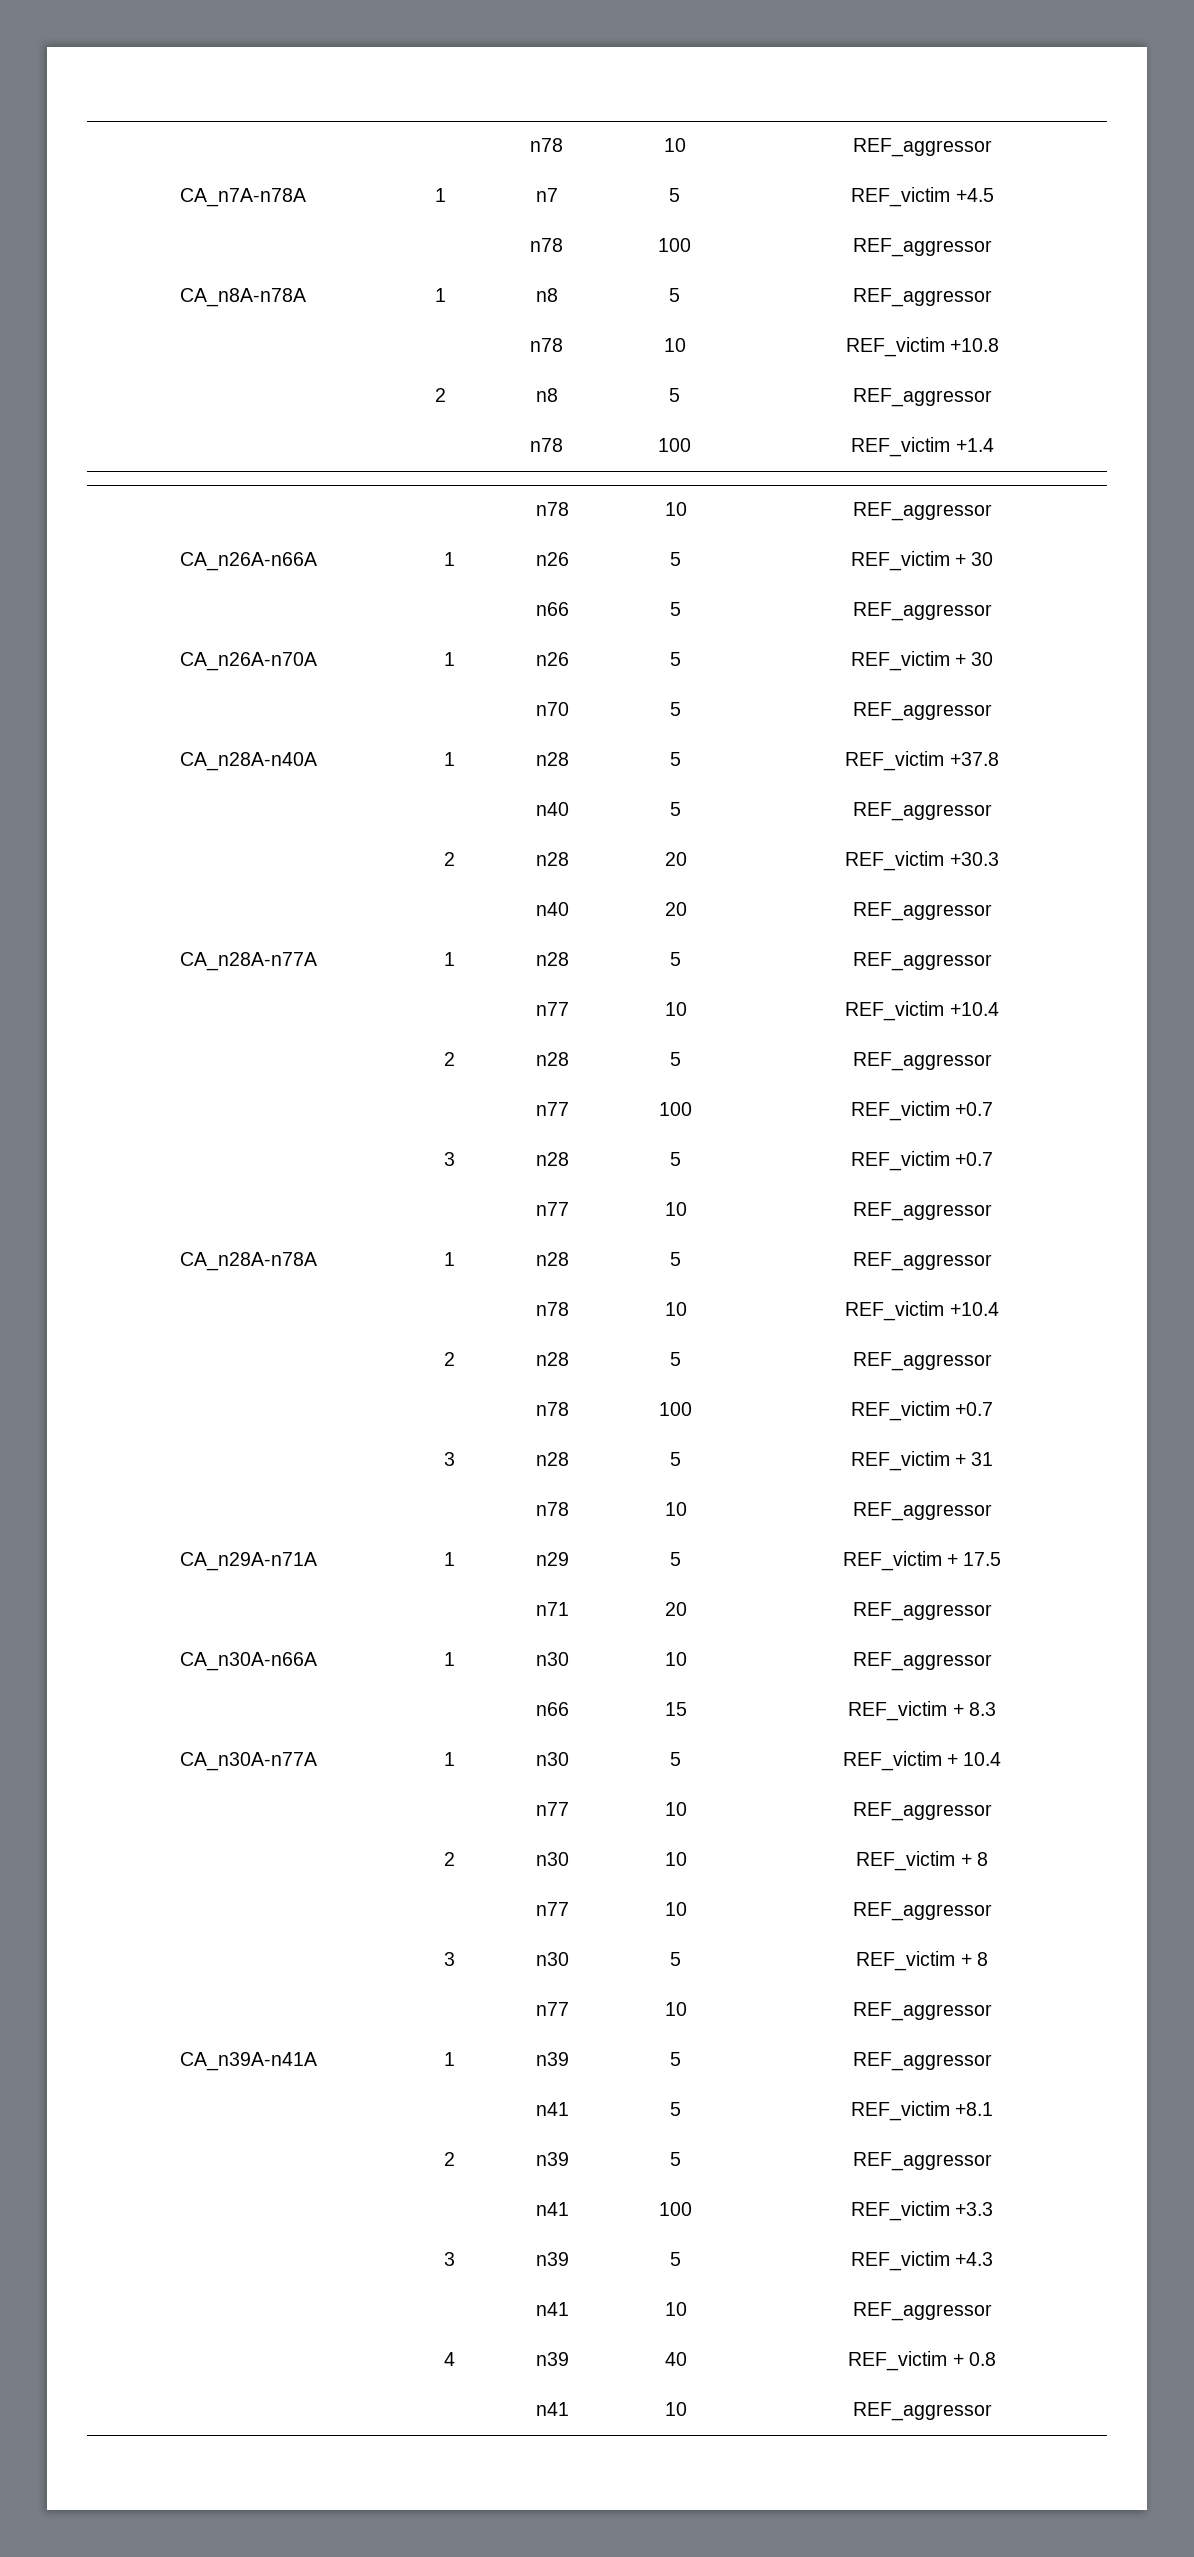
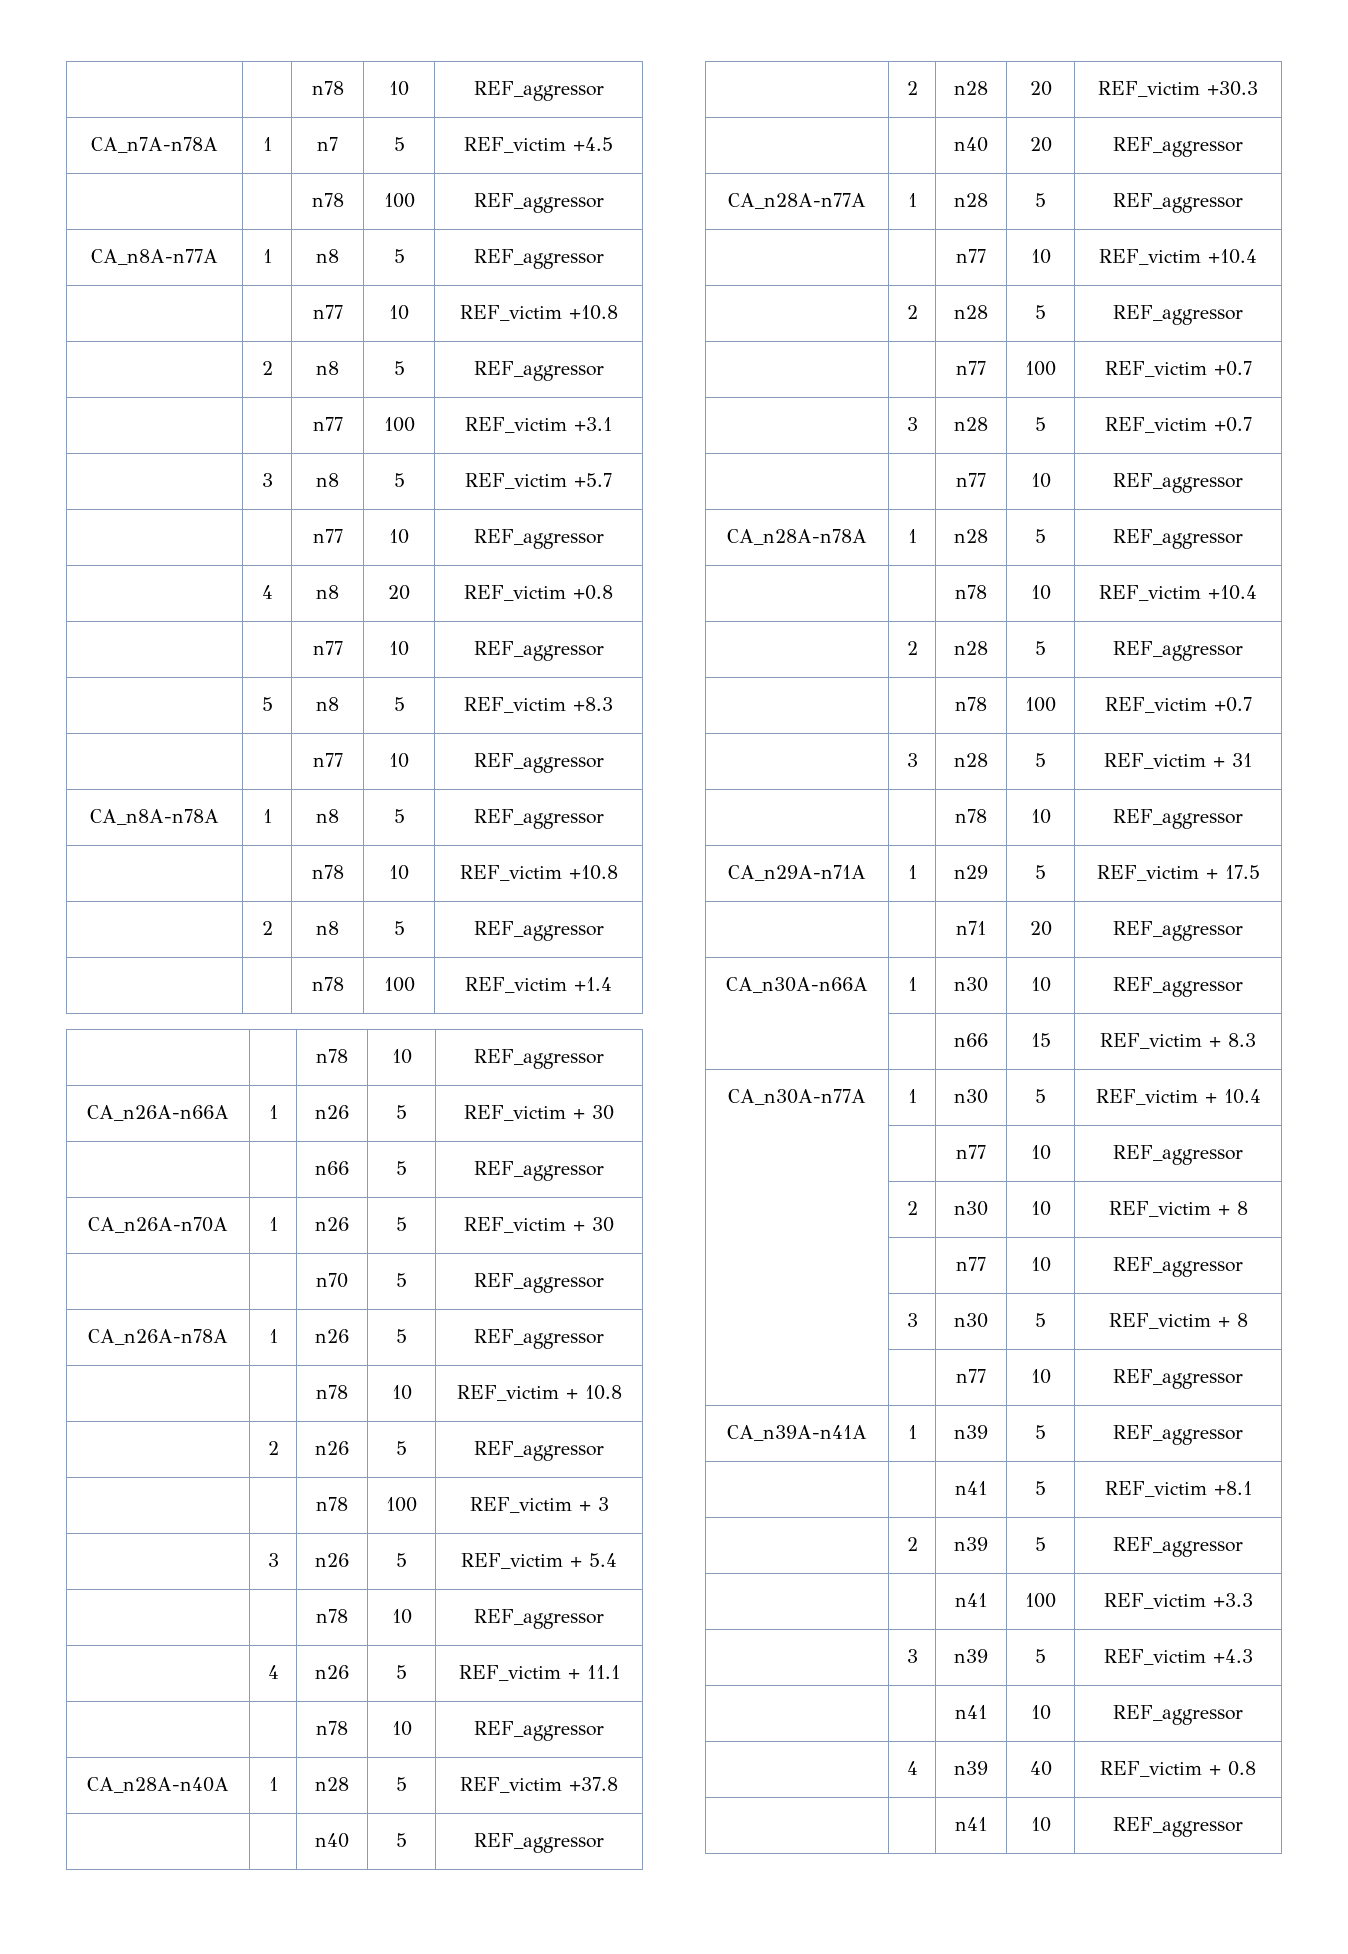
(992, 247) none -> [91,249,218,265] [262,249,272,263] [316,249,339,263] [393,249,405,263] [473,249,604,269] [312,305,343,319] [389,305,409,320] [459,305,618,321] [261,361,273,375] [316,361,339,375] [393,361,405,375] [473,361,604,381] [312,417,343,431] [383,417,415,432] [465,417,612,433] [261,473,273,487] [316,473,339,487] [393,473,405,487] [465,473,612,489] [312,529,343,543] [389,529,409,544] [473,529,604,549] [261,585,273,599] [316,585,339,599] [388,585,410,600] [464,585,613,601] [312,641,343,655] [389,641,409,656] [473,641,604,661] [261,697,273,711] [316,697,339,711] [393,697,405,711] [464,697,613,713] [312,753,343,767] [389,753,409,768] [473,753,604,773] // CA_n8A-n77A | 1 | n8 | 5 | REF_aggressor // | | n77 | 10 | REF_victim +10.8 // | 2 | n8 | 5 | REF_aggressor // | | n77 | 100 | REF_victim +3.1 // | 3 | n8 | 5 | REF_victim +5.7 // | | n77 | 10 | REF_aggressor // | 4 | n8 | 20 | REF_victim +0.8 // | | n77 | 10 | REF_aggressor // | 5 | n8 | 5 | REF_victim +8.3 // | | n77 | 10 | REF_aggressor
(992, 711) none -> [88,1329,228,1345] [268,1329,278,1343] [315,1329,349,1343] [396,1329,407,1343] [474,1329,604,1349] [316,1385,348,1399] [391,1385,412,1400] [456,1385,622,1401] [267,1441,279,1455] [315,1441,349,1455] [396,1441,407,1455] [474,1441,604,1461] [316,1497,348,1511] [386,1497,417,1512] [469,1497,609,1513] [267,1553,279,1567] [315,1553,349,1567] [396,1553,407,1567] [461,1553,617,1569] [316,1609,348,1623] [391,1609,412,1624] [474,1609,604,1629] [267,1665,279,1679] [315,1665,349,1679] [396,1665,407,1679] [458,1665,620,1681] [316,1721,348,1735] [391,1721,412,1736] [474,1721,604,1741] // CA_n26A-n78A | 1 | n26 | 5 | REF_aggressor // | | n78 | 10 | REF_victim + 10.8 // | 2 | n26 | 5 | REF_aggressor // | | n78 | 100 | REF_victim + 3 // | 3 | n26 | 5 | REF_victim + 5.4 // | | n78 | 10 | REF_aggressor // | 4 | n26 | 5 | REF_victim + 11.1 // | | n78 | 10 | REF_aggressor

